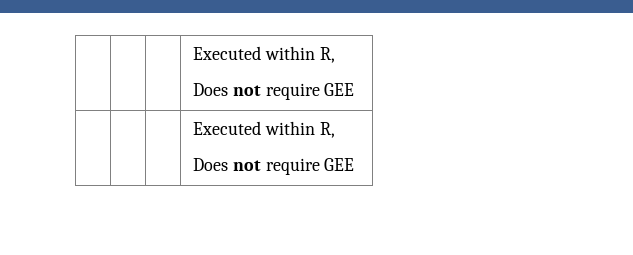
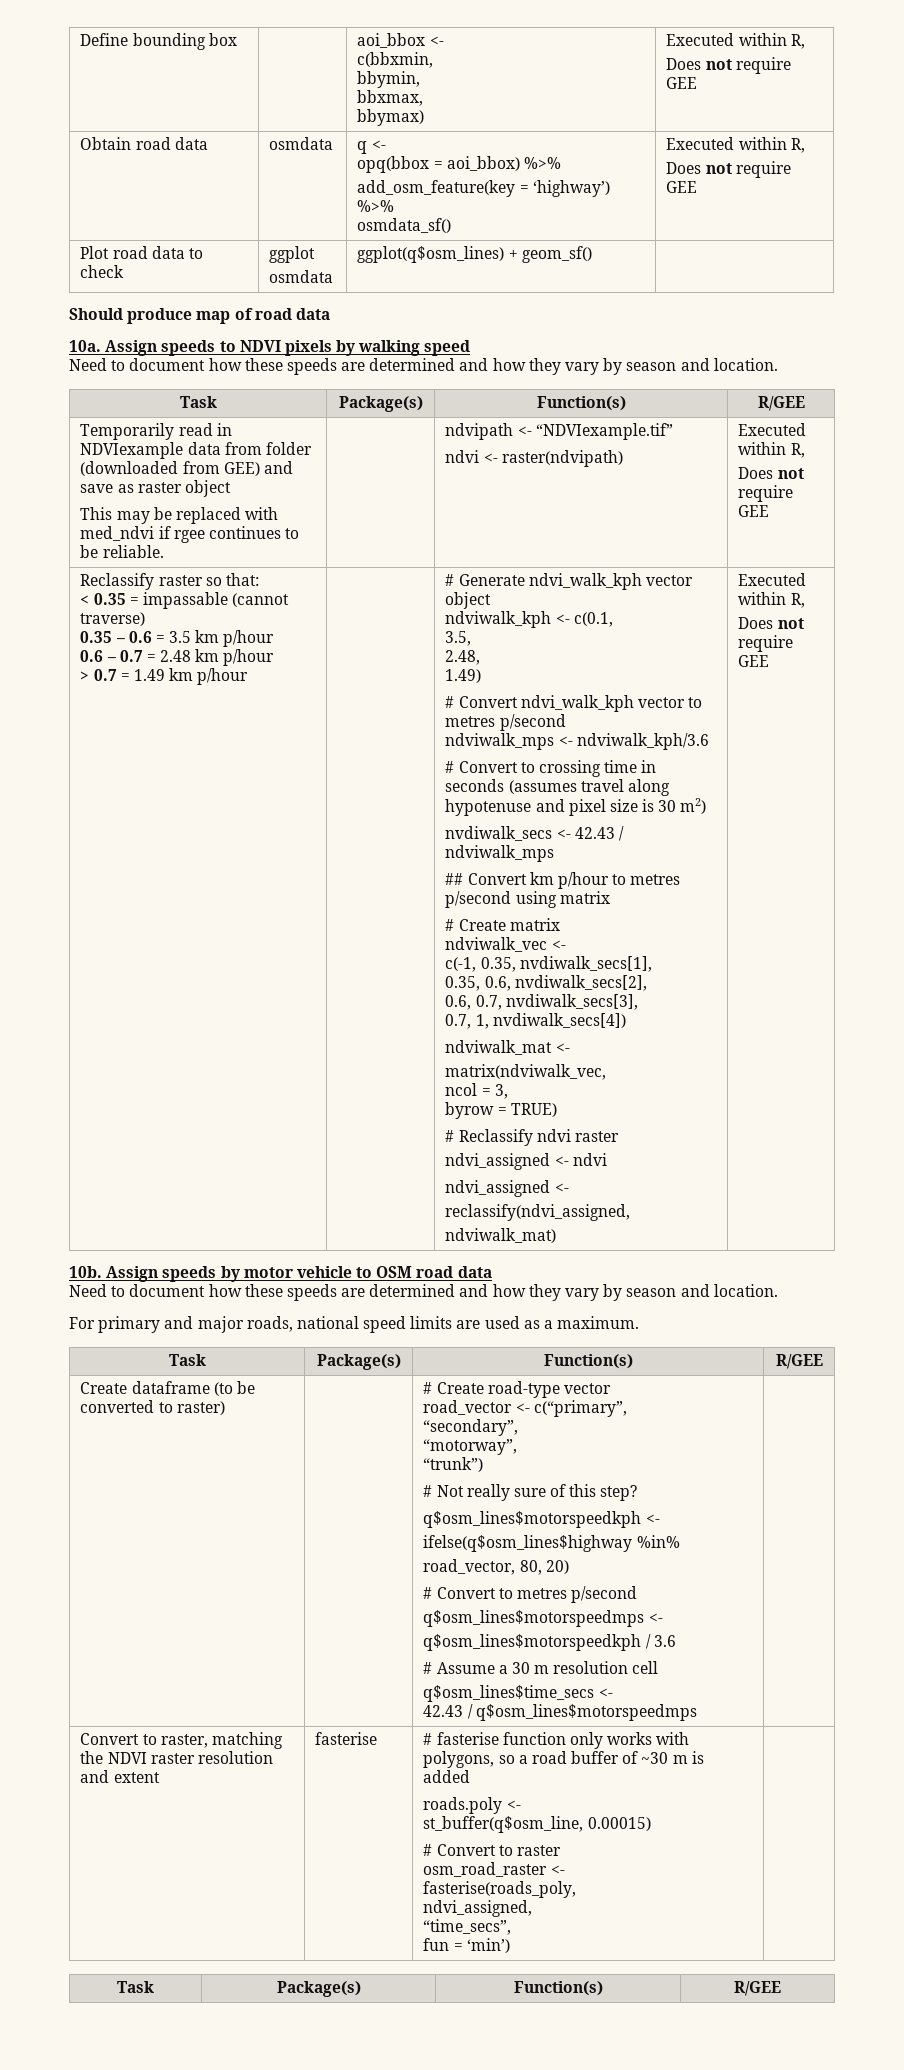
[193,46,335,63] [193,83,355,100] [193,121,335,138] [193,158,355,175] | | | Executed within R, // Does not require GEE // | | | Executed within R, // Does not require GEE -> [80,33,237,50] [357,33,444,48] [357,52,434,68] [357,71,421,88] [357,90,424,106] [357,109,425,126] [666,33,805,49] [666,57,791,74] [666,77,698,89] [80,137,208,150] [269,137,334,150] [357,140,386,154] [357,156,561,173] [357,180,610,197] [357,200,395,212] [357,218,452,233] [666,137,805,153] [666,161,791,178] [666,181,698,193] [80,246,203,259] [80,265,125,278] [269,246,316,263] [269,270,334,283] [357,246,592,263] [69,308,330,324] [69,340,471,356] [69,358,778,375] [179,396,217,408] [338,396,423,412] [536,396,626,411] [757,396,805,411] [80,423,232,440] [80,442,312,459] [80,461,293,476] [80,480,231,497] [80,507,279,524] [80,526,300,543] [80,545,164,558] [445,423,673,440] [445,450,623,467] [738,423,807,436] [738,442,805,458] [738,467,804,479] [738,485,794,502] [738,505,770,517] [80,573,259,590] [80,592,290,609] [80,612,146,626] [80,630,275,647] [80,649,275,666] [80,668,249,685] [445,573,693,590] [445,592,492,609] [445,611,613,628] [445,631,472,646] [445,650,481,665] [445,669,482,683] [445,695,703,712] [445,714,566,731] [445,733,709,750] [445,760,657,777] [445,779,670,796] [445,798,707,816] [445,826,624,841] [445,845,555,862] [445,872,681,889] [445,891,610,908] [445,918,560,931] [445,937,566,952] [445,956,652,972] [445,975,647,991] [445,994,638,1010] [445,1013,626,1029] [445,1040,570,1055] [445,1064,607,1080] [445,1083,508,1099] [445,1102,557,1119] [445,1129,619,1146] [445,1153,607,1170] [445,1180,569,1197] [445,1204,631,1221] [445,1228,557,1243] [738,573,807,586] [738,592,805,608] [738,617,804,629] [738,635,794,652] [738,655,770,667] [69,1266,492,1282] [69,1284,778,1301] [69,1316,640,1333] [168,1354,206,1366] [316,1354,401,1370] [543,1354,633,1369] [775,1354,823,1369] [80,1381,255,1396] [80,1400,225,1415] [423,1381,611,1398] [423,1400,627,1417] [423,1419,519,1436] [423,1439,518,1455] [423,1457,484,1472] [423,1484,638,1501] [423,1511,660,1528] [423,1535,680,1552] [423,1559,569,1575] [423,1586,638,1603] [423,1610,663,1627] [423,1634,676,1651] [423,1661,659,1674] [423,1685,613,1702] [423,1704,697,1721] [80,1732,283,1749] [80,1751,273,1764] [80,1770,160,1783] [315,1732,378,1745] [423,1732,690,1749] [423,1751,704,1768] [423,1770,471,1783] [423,1797,521,1814] [423,1816,651,1833] [423,1844,561,1856] [423,1862,565,1877] [423,1881,577,1898] [423,1900,533,1917] [423,1919,512,1935] [423,1938,510,1953] [117,1981,154,1993] [276,1981,361,1997] [513,1981,603,1996] [734,1981,781,1996] Define bounding box | | aoi_bbox <- // c(bbxmin, // bbymin, // bbxmax, // bbymax) | Executed within R, // Does not require GEE // Obtain road data | osmdata | q <- // opq(bbox = aoi_bbox) %>% // add_osm_feature(key = ‘highway’) %>% // osmdata_sf() | Executed within R, // Does not require GEE // Plot road data to check | ggplot // osmdata | ggplot(q$osm_lines) + geom_sf() | // Should produce map of road data // 10a. Assign speeds to NDVI pixels by walking speed // Need to document how these speeds are determined and how they vary by season and location. // Task | Package(s) | Function(s) | R/GEE // Temporarily read in NDVIexample data from folder (downloaded from GEE) and save as raster object // This may be replaced with med_ndvi if rgee continues to be reliable. | | ndvipath <- “NDVIexample.tif” // ndvi <- raster(ndvipath) | Executed within R, // Does not require GEE // Reclassify raster so that: // < 0.35 = impassable (cannot traverse) // 0.35 – 0.6 = 3.5 km p/hour // 0.6 – 0.7 = 2.48 km p/hour // > 0.7 = 1.49 km p/hour | | # Generate ndvi_walk_kph vector object // ndviwalk_kph <- c(0.1, // 3.5, // 2.48, // 1.49) // # Convert ndvi_walk_kph vector to metres p/second // ndviwalk_mps <- ndviwalk_kph/3.6 // # Convert to crossing time in seconds (assumes travel along hypotenuse and pixel size is 30 m2) // nvdiwalk_secs <- 42.43 / ndviwalk_mps // ## Convert km p/hour to metres p/second using matrix // # Create matrix // ndviwalk_vec <- // c(-1, 0.35, nvdiwalk_secs[1], // 0.35, 0.6, nvdiwalk_secs[2], // 0.6, 0.7, nvdiwalk_secs[3], // 0.7, 1, nvdiwalk_secs[4]) // ndviwalk_mat <- // matrix(ndviwalk_vec, // ncol = 3, // byrow = TRUE) // # Reclassify ndvi raster // ndvi_assigned <- ndvi // ndvi_assigned <- // reclassify(ndvi_assigned, // ndviwalk_mat) | Executed within R, // Does not require GEE // 10b. Assign speeds by motor vehicle to OSM road data // Need to document how these speeds are determined and how they vary by season and location. // For primary and major roads, national speed limits are used as a maximum. // Task | Package(s) | Function(s) | R/GEE // Create dataframe (to be converted to raster) | | # Create road-type vector // road_vector <- c(“primary”, // “secondary”, // “motorway”, // “trunk”) // # Not really sure of this step? // q$osm_lines$motorspeedkph <- // ifelse(q$osm_lines$highway %in% // road_vector, 80, 20) // # Convert to metres p/second // q$osm_lines$motorspeedmps <- // q$osm_lines$motorspeedkph / 3.6 // # Assume a 30 m resolution cell // q$osm_lines$time_secs <- // 42.43 / q$osm_lines$motorspeedmps | // Convert to raster, matching the NDVI raster resolution and extent | fasterise | # fasterise function only works with polygons, so a road buffer of ~30 m is added // roads.poly <- // st_buffer(q$osm_line, 0.00015) // # Convert to raster // osm_road_raster <- // fasterise(roads_poly, // ndvi_assigned, // “time_secs”, // fun = ‘min’) | // Task | Package(s) | Function(s) | R/GEE

